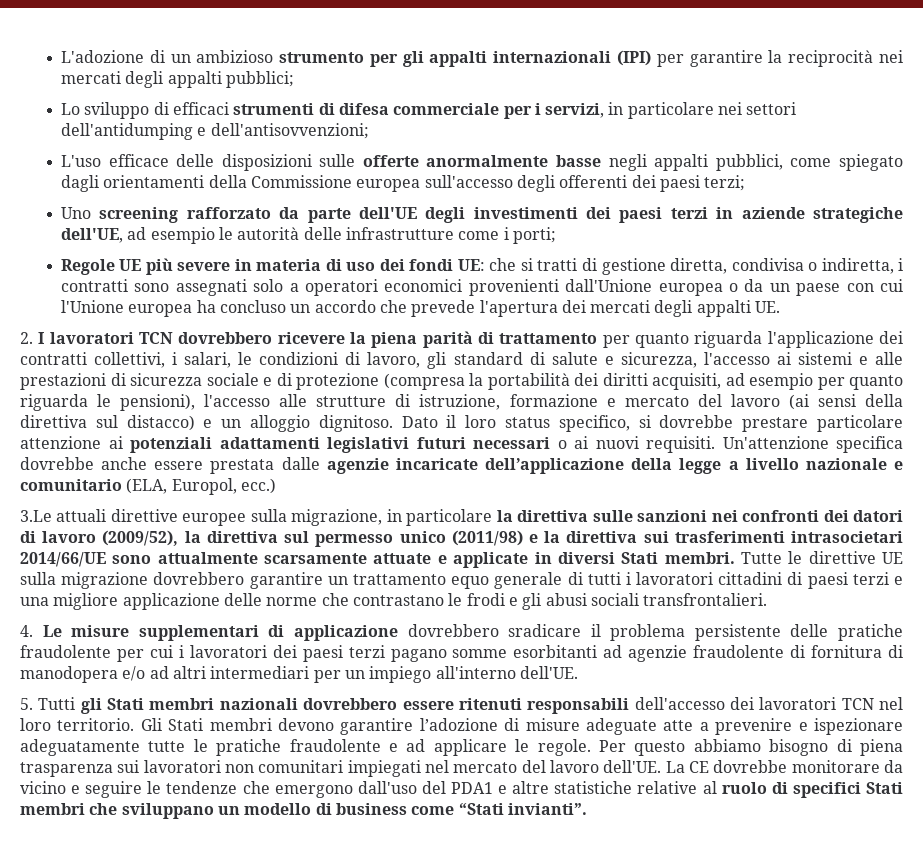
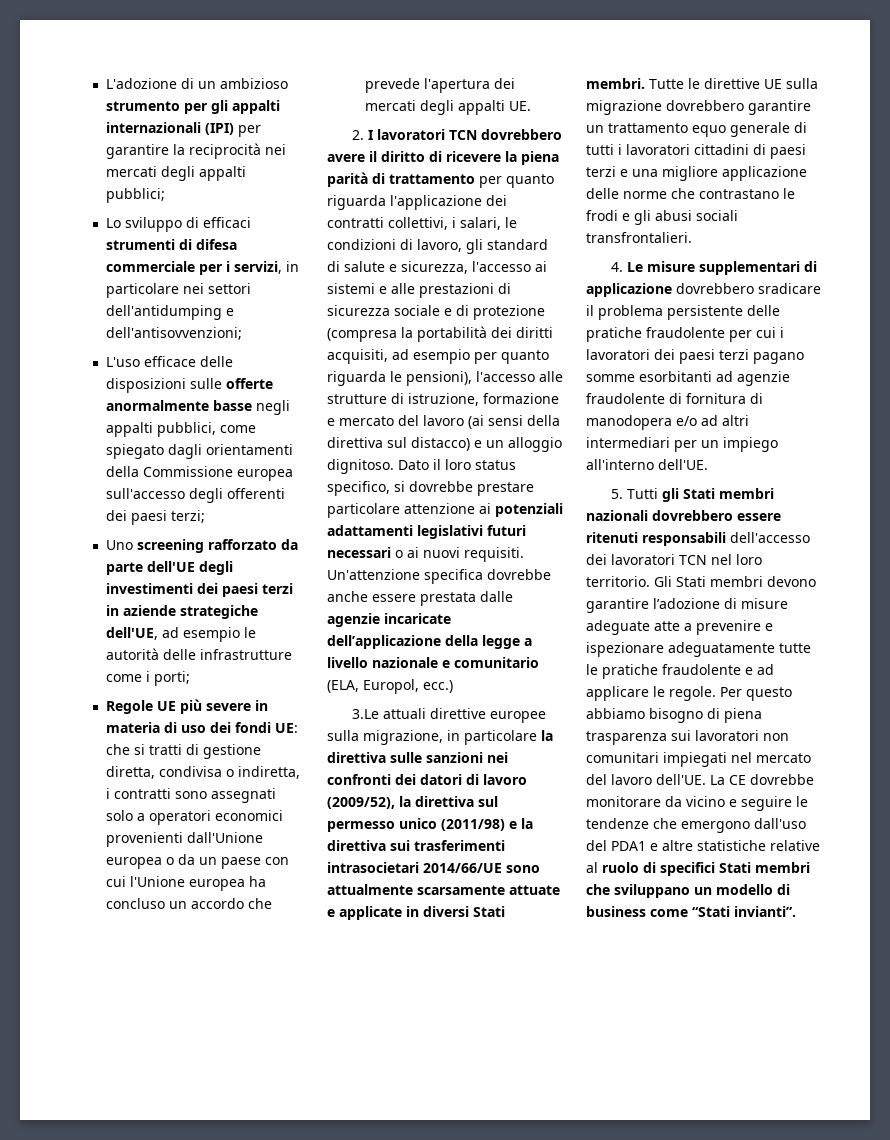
(273, 338) none -> [327,151,442,162] avere il diritto di

